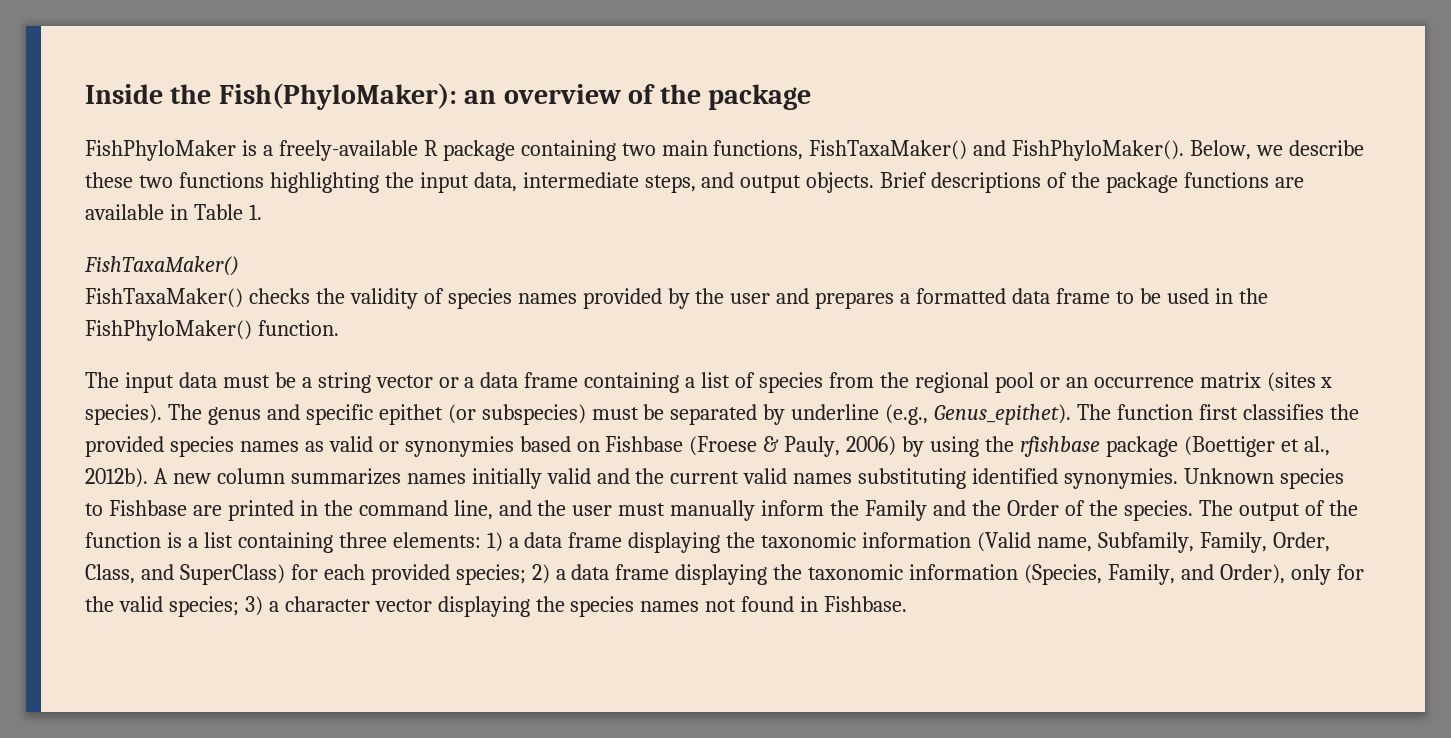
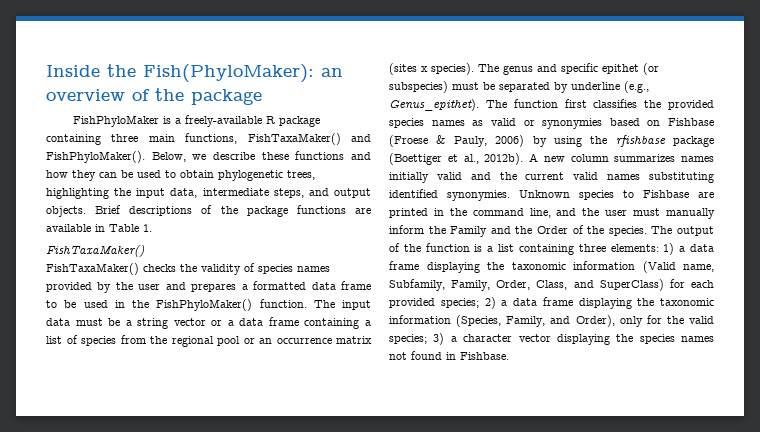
[621,143,656,156] two -> [111,134,139,142] three
[138,172,264,188] two functions -> [295,151,371,160] [46,170,315,181] functions and how they can be used to obtain phylogenetic trees,
(339, 328) // -> (307, 303) none

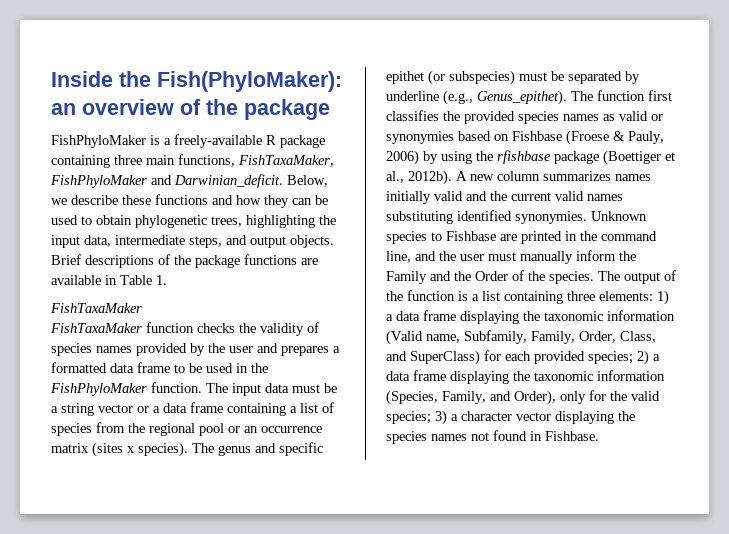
[247,133,371,145] [46,151,145,163] FishTaxaMaker() and FishPhyloMaker(). -> [238,155,334,167] [50,174,283,188] FishTaxaMaker, FishPhyloMaker and Darwinian_deficit.
[46,245,145,257] [46,263,139,275] FishTaxaMaker() // FishTaxaMaker() -> [50,303,142,313] [50,322,194,333] FishTaxaMaker // FishTaxaMaker function
[156,299,253,311] FishPhyloMaker() -> [50,383,147,396] FishPhyloMaker

